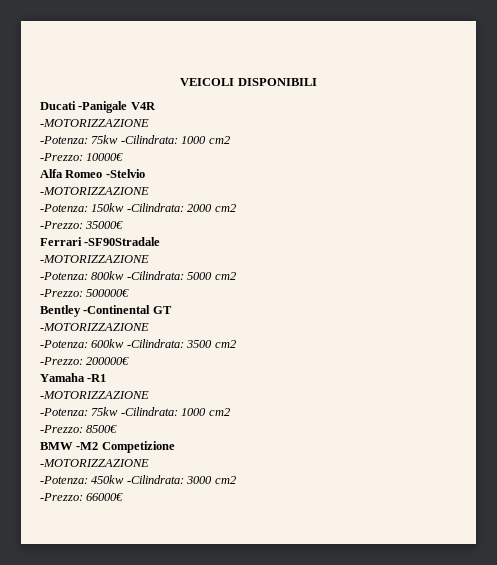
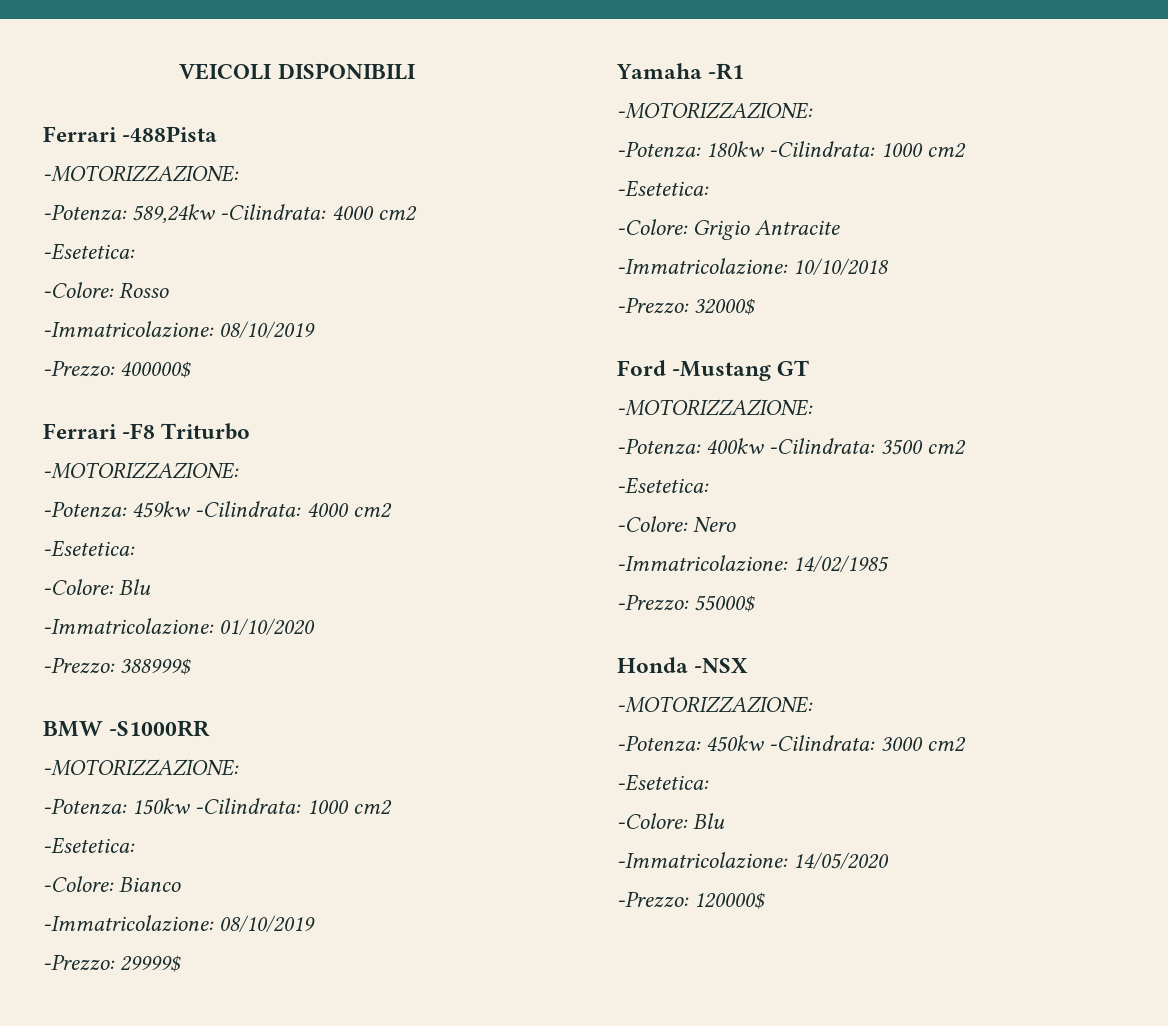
[40,101,156,113] [40,119,149,127] [40,135,230,144] [40,153,124,161] [40,169,145,178] [40,187,149,195] [40,203,236,212] [40,221,124,229] [40,237,161,246] [40,255,149,263] [40,271,236,280] [40,289,130,297] [40,305,172,317] [40,323,149,331] [40,339,236,348] [40,357,130,365] [40,373,107,382] [40,391,149,399] [40,407,230,416] [40,425,118,433] [40,441,175,453] [40,459,149,467] Ducati -Panigale V4R // -MOTORIZZAZIONE // -Potenza: 75kw -Cilindrata: 1000 cm2 // -Prezzo: 10000€ // Alfa Romeo -Stelvio // -MOTORIZZAZIONE // -Potenza: 150kw -Cilindrata: 2000 cm2 // -Prezzo: 35000€ // Ferrari -SF90Stradale // -MOTORIZZAZIONE // -Potenza: 800kw -Cilindrata: 5000 cm2 // -Prezzo: 500000€ // Bentley -Continental GT // -MOTORIZZAZIONE // -Potenza: 600kw -Cilindrata: 3500 cm2 // -Prezzo: 200000€ // Yamaha -R1 // -MOTORIZZAZIONE // -Potenza: 75kw -Cilindrata: 1000 cm2 // -Prezzo: 8500€ // BMW -M2 Competizione // -MOTORIZZAZIONE -> [43,126,218,142] [43,165,239,182] [43,204,417,223] [43,243,135,260] [43,282,170,298] [43,321,317,338] [43,360,192,378] [43,423,251,440] [43,462,239,479] [43,501,392,518] [43,540,135,557] [43,579,152,595] [43,618,316,635] [43,657,192,675] [43,720,211,737] [43,759,239,776] [43,798,392,815] [43,837,135,854] [43,876,182,892] [43,915,317,932] [43,954,182,972] [616,63,745,80] [617,102,813,119] [617,141,966,158] [617,180,709,197] [617,219,841,240] [617,258,890,275] [617,297,756,315] [617,360,810,381] [617,399,813,416] [617,438,966,455] [617,477,709,494] [617,516,737,532] [617,555,890,572] [617,594,756,612] [617,657,749,673] [617,696,813,713] Ferrari -488Pista // -MOTORIZZAZIONE: // -Potenza: 589,24kw -Cilindrata: 4000 cm2 // -Esetetica: // -Colore: Rosso // -Immatricolazione: 08/10/2019 // -Prezzo: 400000$ // Ferrari -F8 Triturbo // -MOTORIZZAZIONE: // -Potenza: 459kw -Cilindrata: 4000 cm2 // -Esetetica: // -Colore: Blu // -Immatricolazione: 01/10/2020 // -Prezzo: 388999$ // BMW -S1000RR // -MOTORIZZAZIONE: // -Potenza: 150kw -Cilindrata: 1000 cm2 // -Esetetica: // -Colore: Bianco // -Immatricolazione: 08/10/2019 // -Prezzo: 29999$ // Yamaha -R1 // -MOTORIZZAZIONE: // -Potenza: 180kw -Cilindrata: 1000 cm2 // -Esetetica: // -Colore: Grigio Antracite // -Immatricolazione: 10/10/2018 // -Prezzo: 32000$ // Ford -Mustang GT // -MOTORIZZAZIONE: // -Potenza: 400kw -Cilindrata: 3500 cm2 // -Esetetica: // -Colore: Nero // -Immatricolazione: 14/02/1985 // -Prezzo: 55000$ // Honda -NSX // -MOTORIZZAZIONE:
[40,493,124,501] // -Prezzo: 66000€ -> [617,774,709,791] [617,813,726,829] [617,852,890,869] [617,891,766,909] // -Esetetica: // -Colore: Blu // -Immatricolazione: 14/05/2020 // -Prezzo: 120000$

